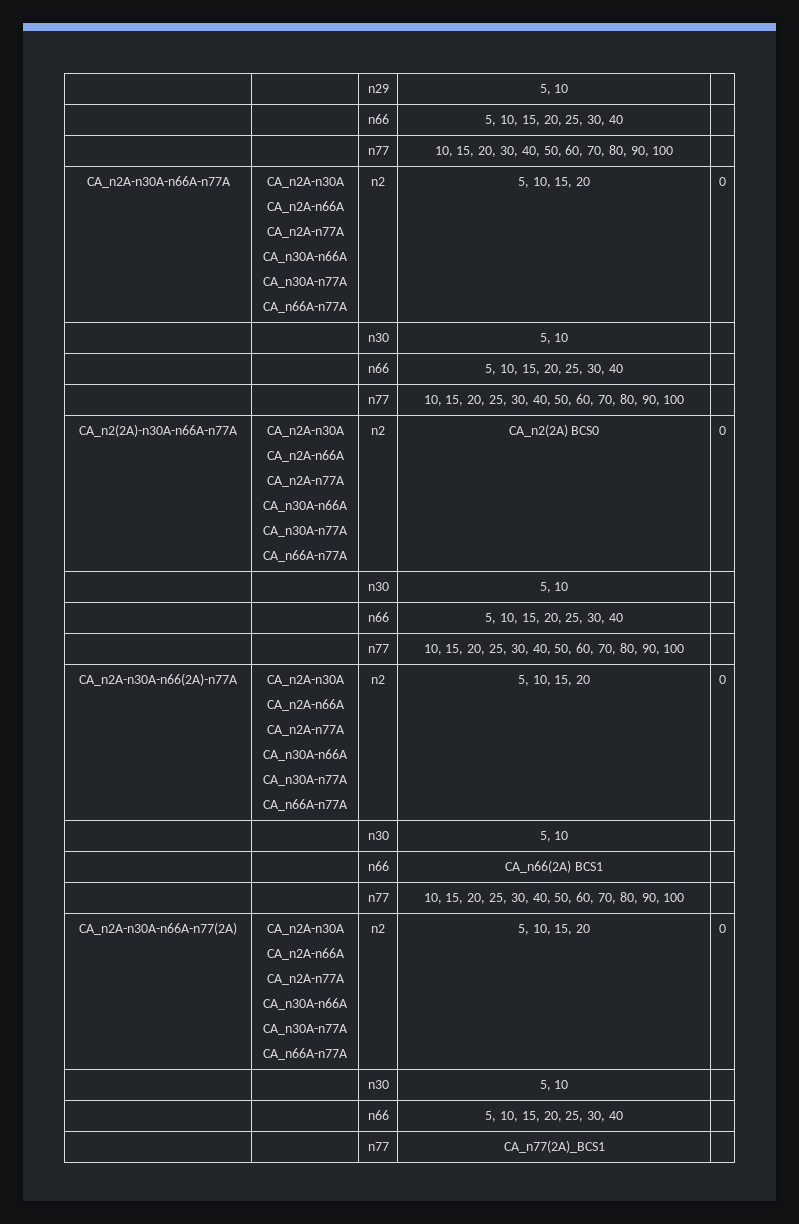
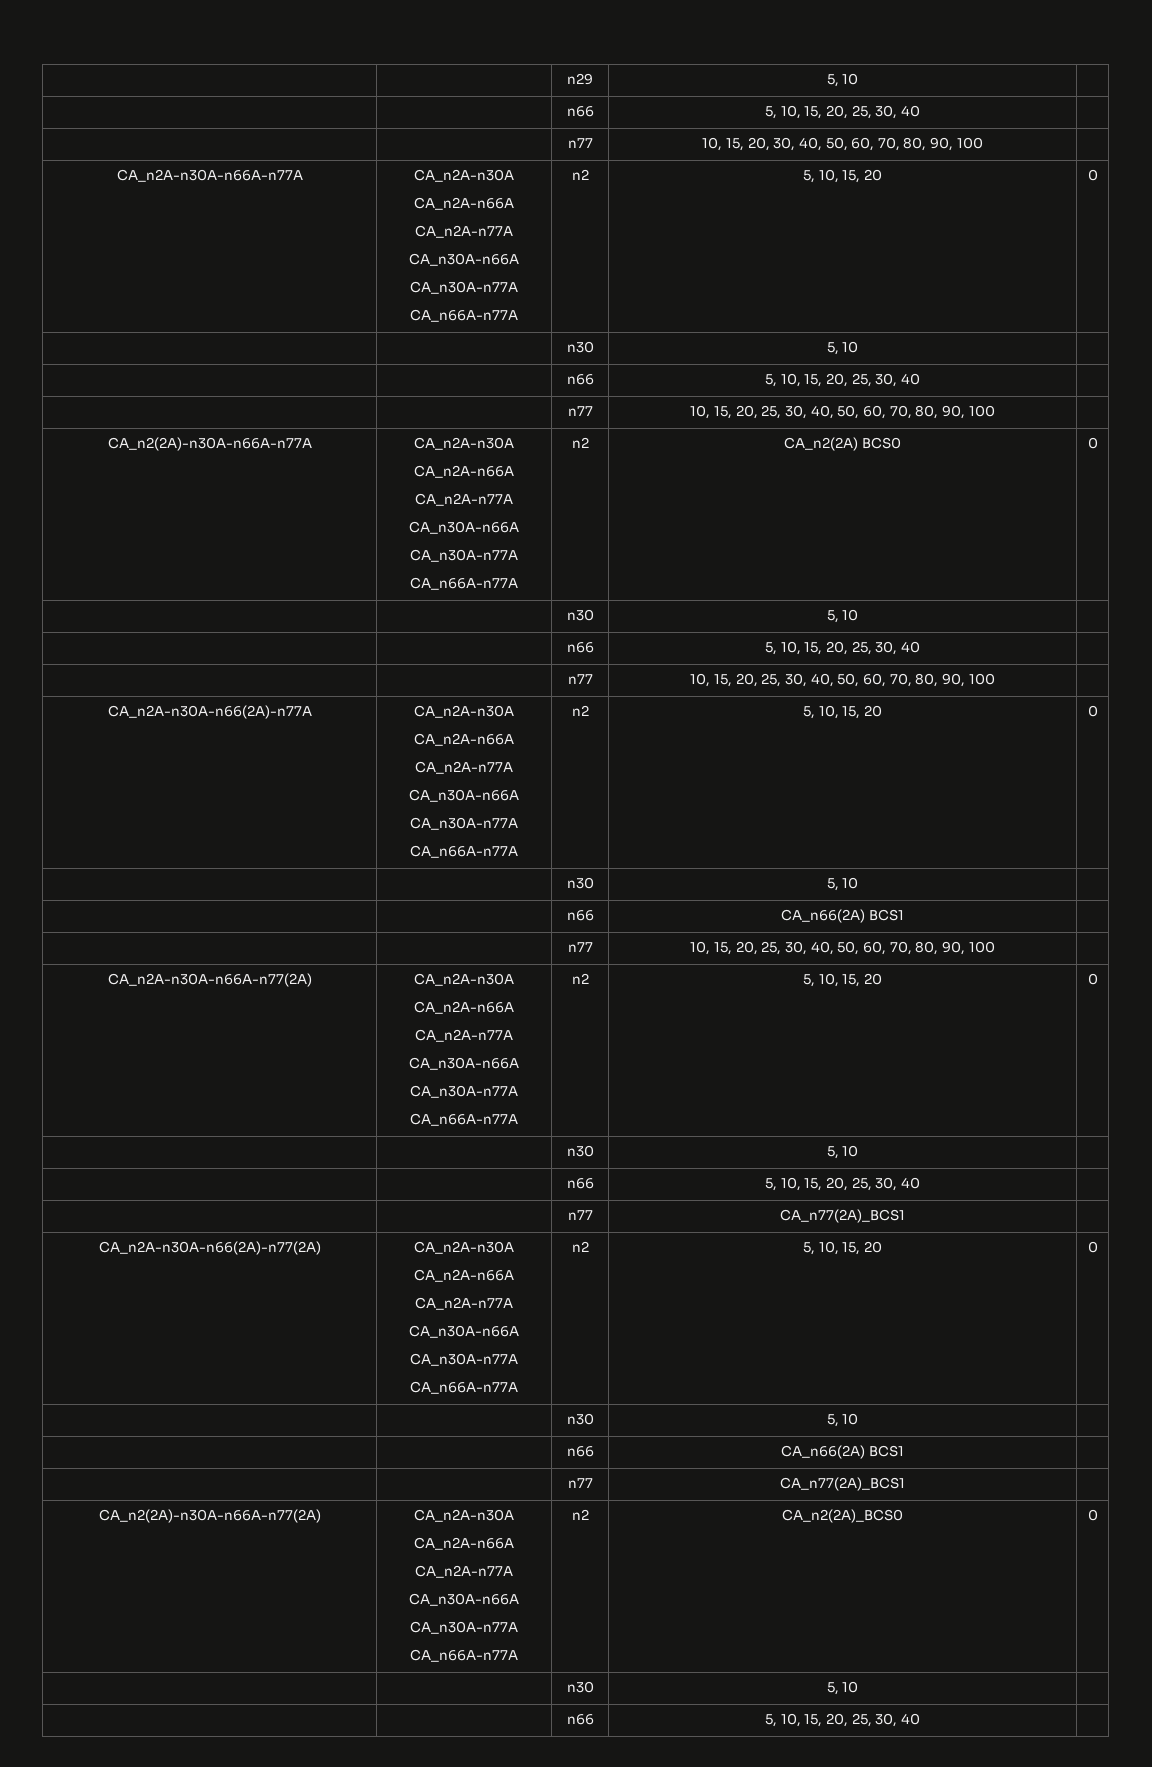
(605, 1146) none -> [98,1241,321,1255] [413,1241,514,1254] [413,1269,514,1282] [414,1297,513,1310] [408,1325,519,1338] [409,1353,518,1366] [409,1381,518,1394] [571,1241,589,1252] [803,1241,882,1255] [1087,1241,1098,1253] [566,1413,594,1425] [826,1413,859,1427] [566,1446,594,1457] [781,1445,904,1459] [567,1478,593,1488] [780,1477,905,1491] [98,1509,321,1523] [413,1509,514,1522] [413,1537,514,1550] [414,1565,513,1578] [408,1593,519,1606] [409,1621,518,1634] [409,1649,518,1662] [571,1509,589,1520] [782,1509,903,1523] [1087,1509,1098,1521] [566,1681,594,1693] [826,1681,859,1695] [566,1714,594,1725] [765,1713,920,1727] // CA_n2A-n30A-n66(2A)-n77(2A) | CA_n2A-n30A // CA_n2A-n66A // CA_n2A-n77A // CA_n30A-n66A // CA_n30A-n77A // CA_n66A-n77A | n2 | 5, 10, 15, 20 | 0 // | | n30 | 5, 10 | // | | n66 | CA_n66(2A) BCS1 | // | | n77 | CA_n77(2A)_BCS1 | // CA_n2(2A)-n30A-n66A-n77(2A) | CA_n2A-n30A // CA_n2A-n66A // CA_n2A-n77A // CA_n30A-n66A // CA_n30A-n77A // CA_n66A-n77A | n2 | CA_n2(2A)_BCS0 | 0 // | | n30 | 5, 10 | // | | n66 | 5, 10, 15, 20, 25, 30, 40 |

